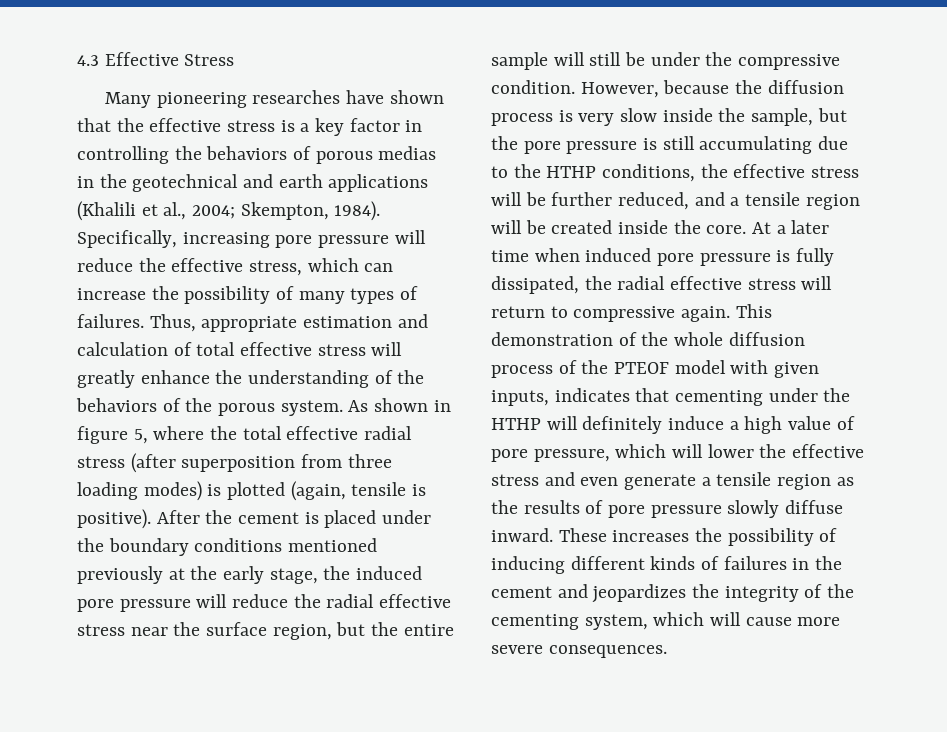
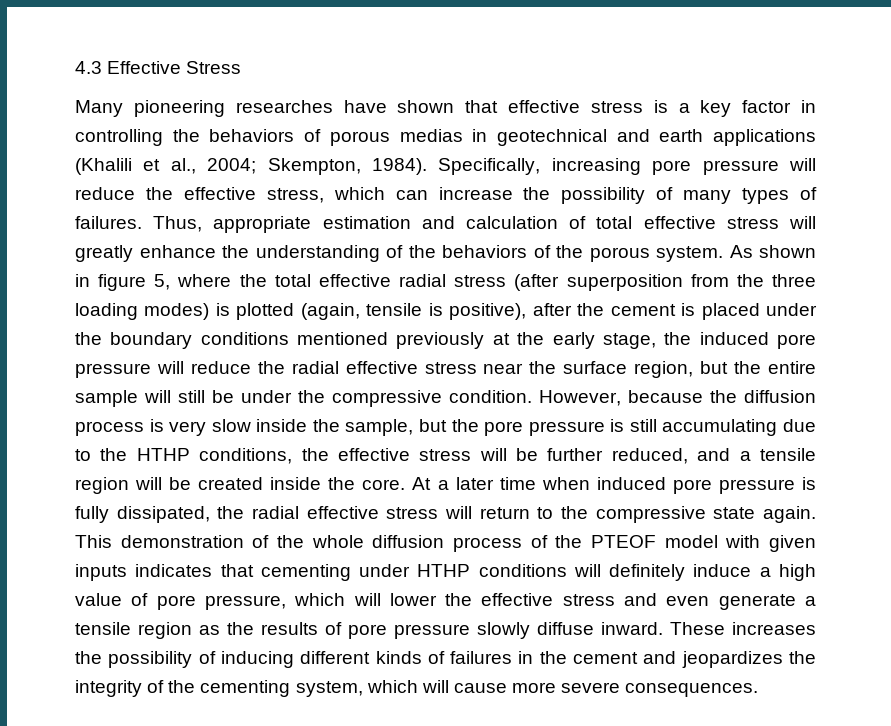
[116,118,144,132] the -> (499, 106) none
[99,174,127,188] the -> (488, 135) none
(343, 461) none -> [736,274,764,287] the
[77,509,200,529] positive). After -> [449,303,572,320] positive), after
[573,306,676,322] compressive -> [561,506,756,523] the compressive state
[491,390,549,406] inputs, -> [75,564,127,581] inputs
[823,388,851,402] [491,418,541,430] the HTHP -> [417,564,567,577] HTHP conditions

